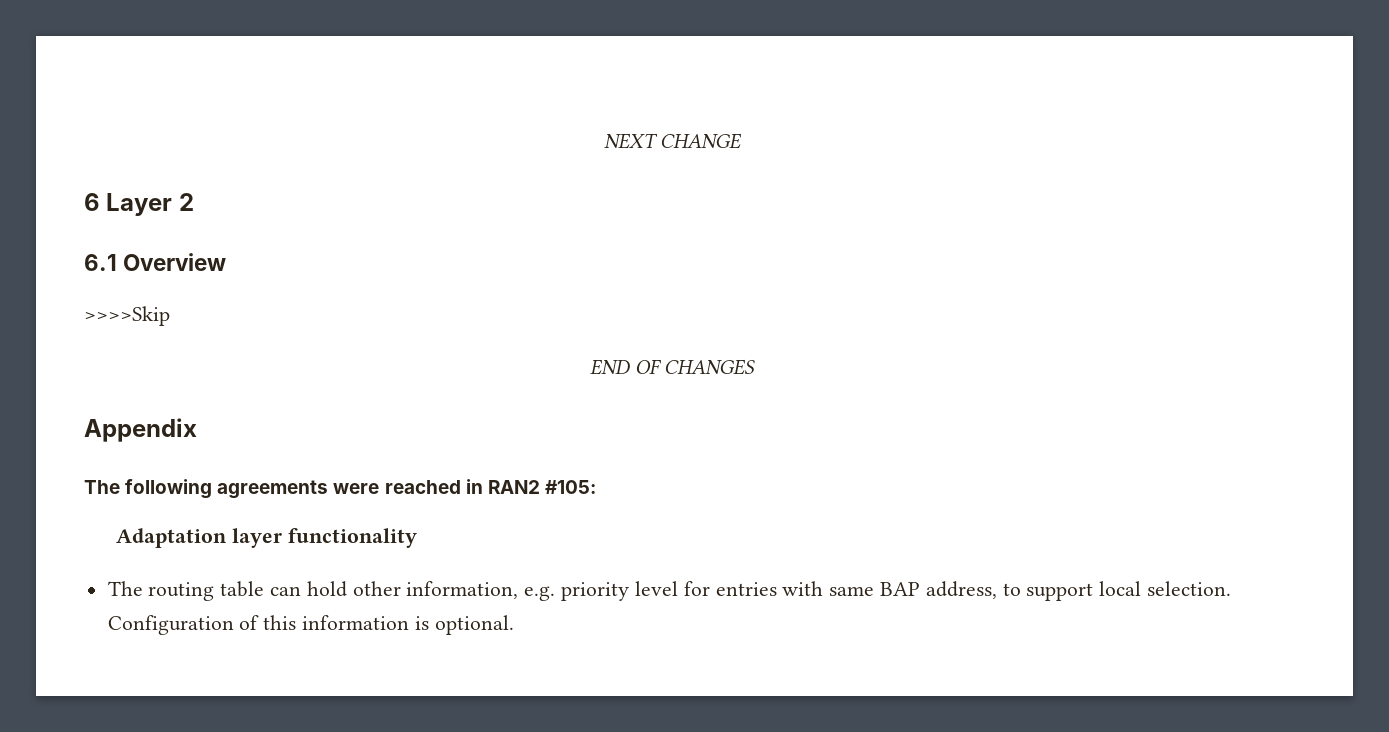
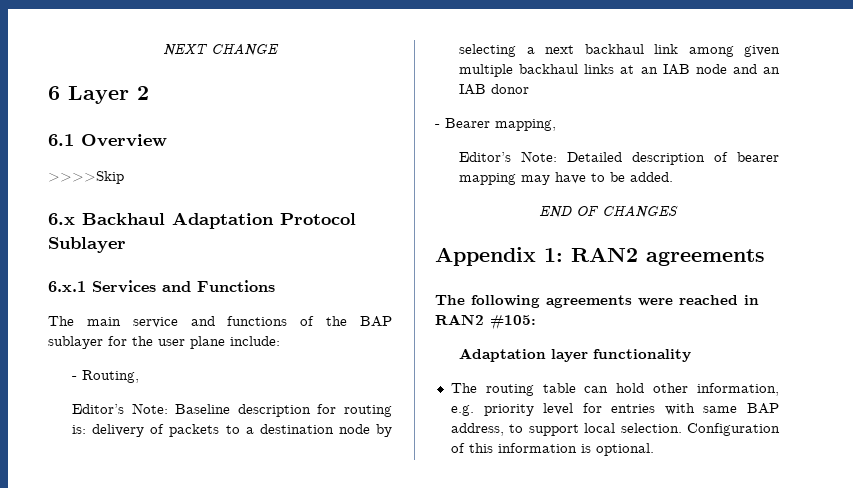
(170, 316) none -> [48,212,356,229] [48,237,126,253] [48,280,275,293] [48,316,392,328] [48,336,280,349] [72,370,140,383] [72,403,392,417] [72,424,392,437] [459,44,780,57] [459,64,780,77] [459,84,530,95] [435,118,556,131] [459,151,779,165] [459,172,674,185] // 6.x Backhaul Adaptation Protocol Sublayer // 6.x.1 Services and Functions // The main service and functions of the BAP sublayer for the user plane include: // - Routing, // Editor’s Note: Baseline description for routing is: delivery of packets to a destination node by selecting a next backhaul link among given multiple backhaul links at an IAB node and an IAB donor // - Bearer mapping, // Editor’s Note: Detailed description of bearer mapping may have to be added.
(197, 430) none -> [544,247,765,266] 1: RAN2 agreements

